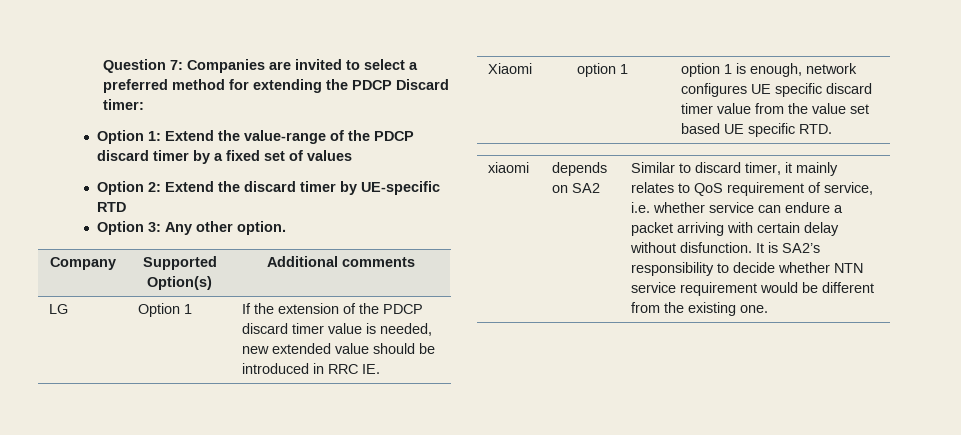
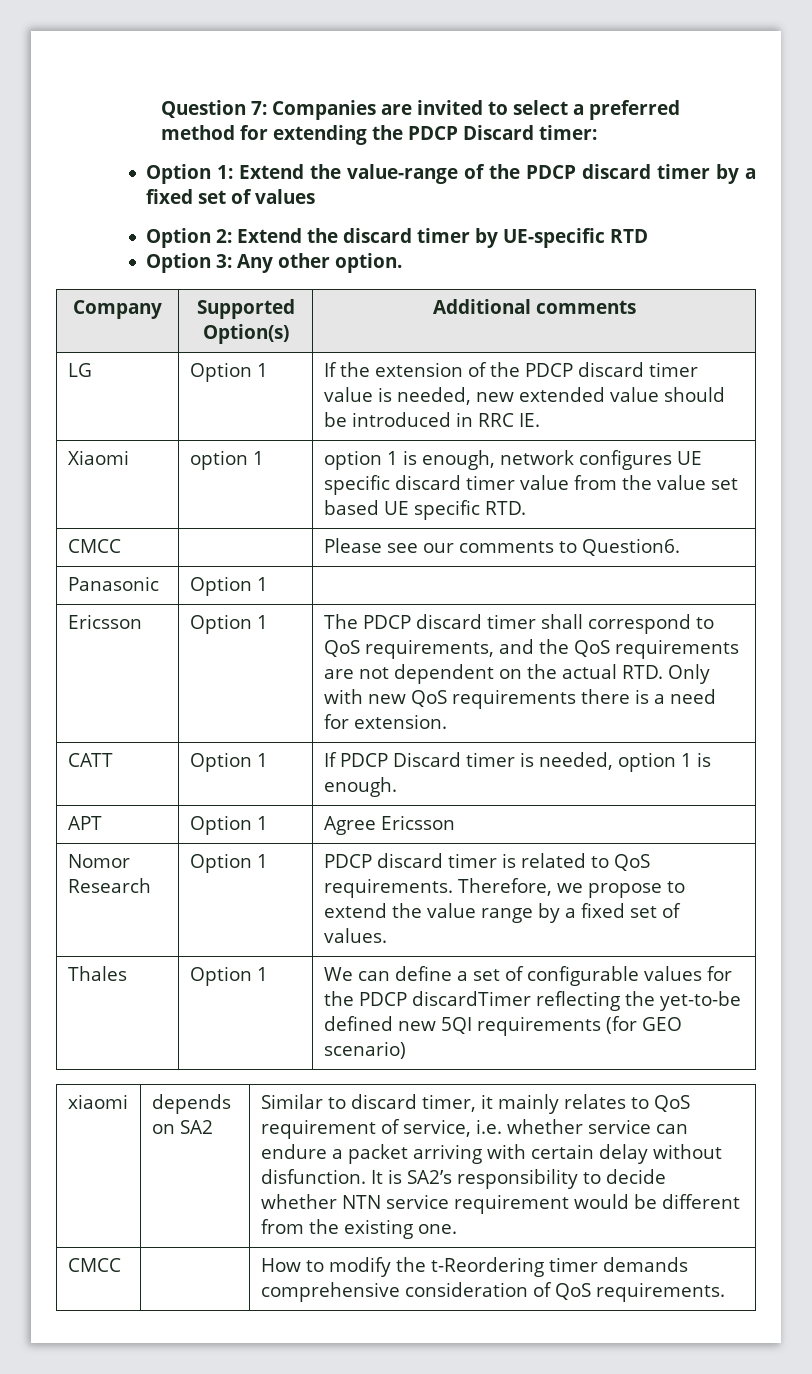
(833, 129) none -> [67,539,121,553] [323,538,680,556] [67,576,159,591] [189,576,268,596] [67,614,142,629] [189,614,268,634] [323,614,714,634] [323,639,739,659] [323,664,711,684] [323,689,716,709] [323,714,447,729] [67,753,114,767] [189,752,268,772] [323,752,711,772] [323,777,397,797] [67,816,102,830] [189,815,268,835] [323,815,455,835] [67,854,130,868] [67,878,151,893] [189,853,268,873] [323,853,650,871] [323,878,685,898] [323,903,681,923] [323,928,387,943] [67,966,127,981] [189,966,268,986] [323,966,732,986] [323,991,741,1011] [323,1016,682,1036] [323,1041,406,1059] // CMCC | | Please see our comments to Question6. // Panasonic | Option 1 | // Ericsson | Option 1 | The PDCP discard timer shall correspond to QoS requirements, and the QoS requirements are not dependent on the actual RTD. Only with new QoS requirements there is a need for extension. // CATT | Option 1 | If PDCP Discard timer is needed, option 1 is enough. // APT | Option 1 | Agree Ericsson // Nomor Research | Option 1 | PDCP discard timer is related to QoS requirements. Therefore, we propose to extend the value range by a fixed set of values. // Thales | Option 1 | We can define a set of configurable values for the PDCP discardTimer reflecting the yet-to-be defined new 5QI requirements (for GEO scenario)
(769, 309) none -> [67,1258,121,1272] [260,1257,688,1277] [260,1282,725,1302] // CMCC | | How to modify the t-Reordering timer demands comprehensive consideration of QoS requirements.

